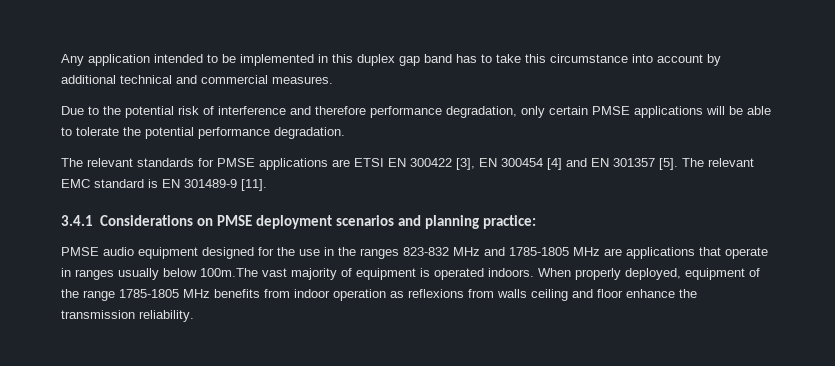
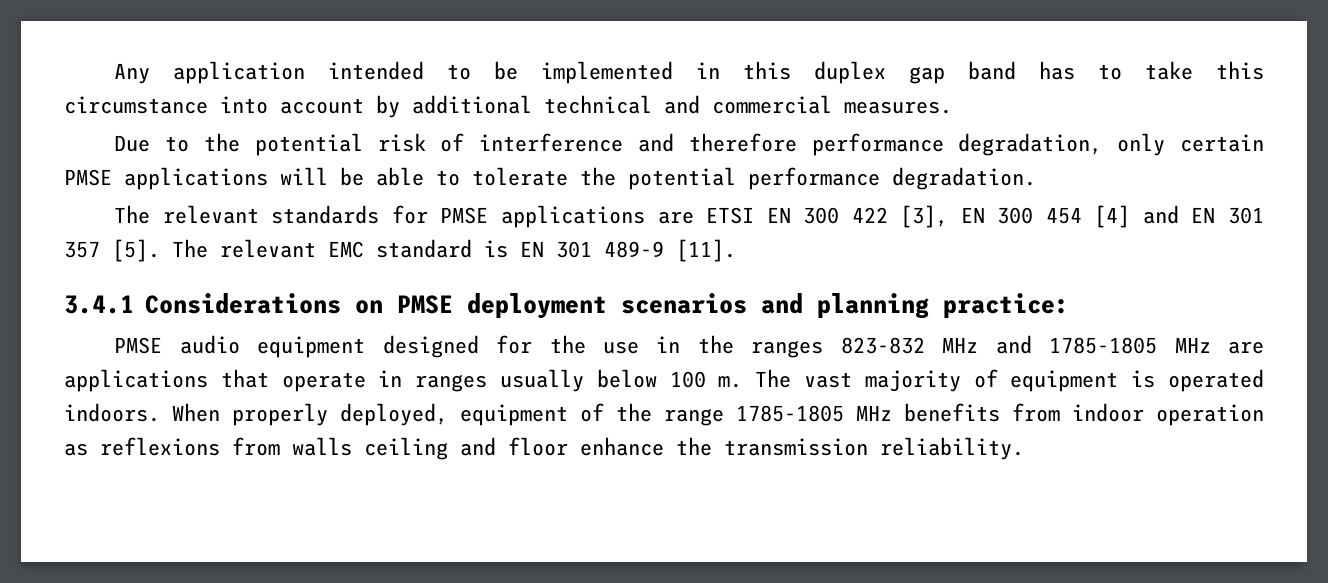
[410,158,543,170] 300422 [3], EN 300454 -> [803,205,1082,228] 300 422 [3], EN 300 454
[613,158,655,167] 301357 -> [1228,207,1265,224] [64,241,100,258] 301 357
[184,179,237,188] 301489-9 -> [556,241,664,258] 301 489-9
[200,268,258,277] 100m.The -> [669,369,792,388] 100 m. The

